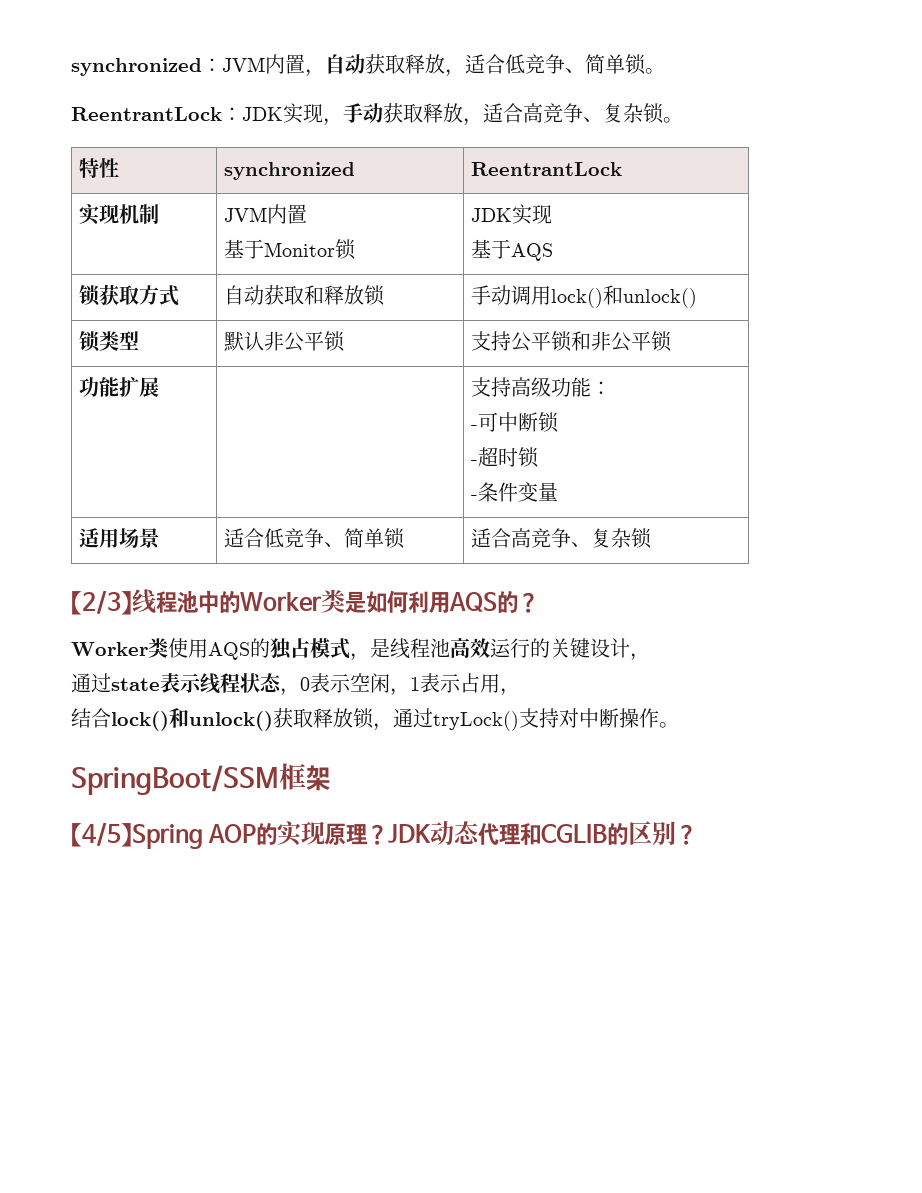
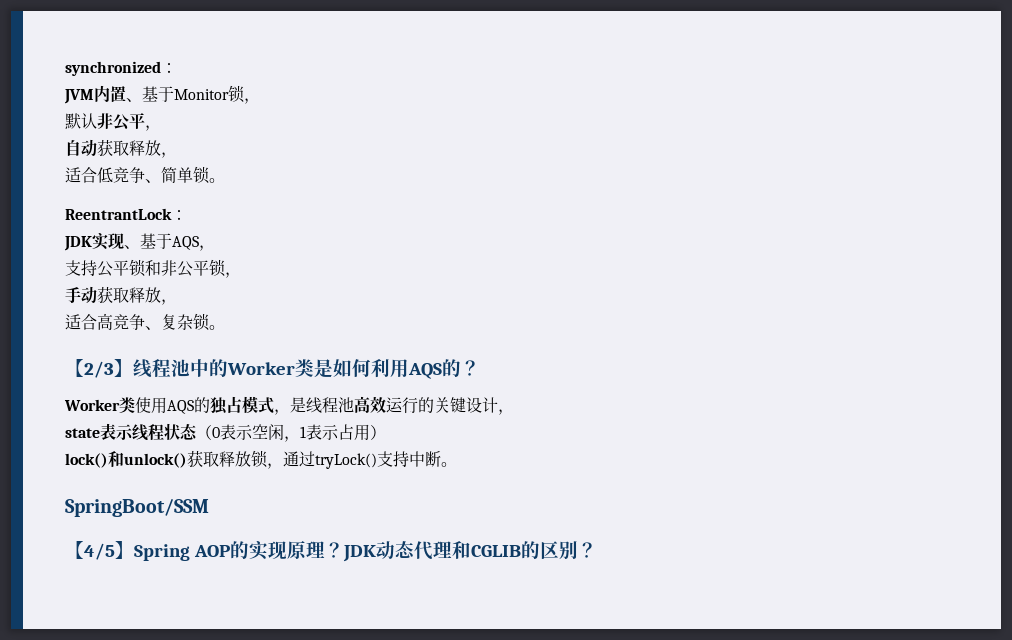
[222,54,325,77] JVM内置， -> [64,85,260,104] [65,113,161,131] // JVM内置、基于Monitor锁， // 默认非公平， //
(465, 73) none -> (177, 155) //
[242,103,343,126] JDK实现， -> [64,233,215,251] [65,259,241,278] // JDK实现、基于AQS， // 支持公平锁和非公平锁， //
(483, 122) none -> (177, 302) //
[79,158,120,178] [224,162,356,180] [471,162,623,176] [79,204,160,225] [224,204,308,224] [224,239,357,260] [471,204,553,225] [471,239,554,261] [79,284,180,306] [224,285,386,306] [471,285,698,308] [79,331,140,352] [224,331,346,352] [471,331,673,352] [79,377,160,397] [471,377,612,397] [471,412,560,433] [471,447,540,468] [471,482,559,502] [79,528,161,549] [224,528,406,549] [471,528,653,549] // 特性 | synchronized | ReentrantLock // 实现机制 | JVM内置 // 基于Monitor锁 | JDK实现 // 基于AQS // 锁获取方式 | 自动获取和释放锁 | 手动调用lock()和unlock() // 锁类型 | 默认非公平锁 | 支持公平锁和非公平锁 // 功能扩展 | | 支持高级功能： // -可中断锁 // -超时锁 // -条件变量 // 适用场景 | 适合低竞争、简单锁 | 适合高竞争、复杂锁 -> (225, 327) none
[71,673,111,693] 通过 -> (514, 412) none
[280,688,300,696] ， -> [196,425,212,440] （
[500,688,520,696] [71,708,111,728] ， // 结合 -> [370,425,386,440] ） //
[559,708,659,728] 对中断操作 -> [409,451,441,467] 中断
[279,763,330,791] 框架 -> (209, 508) none

